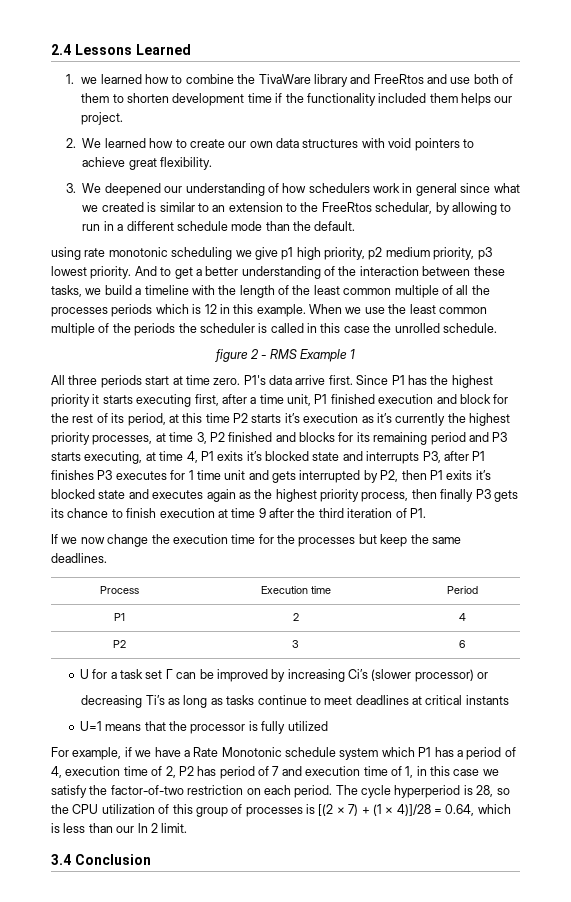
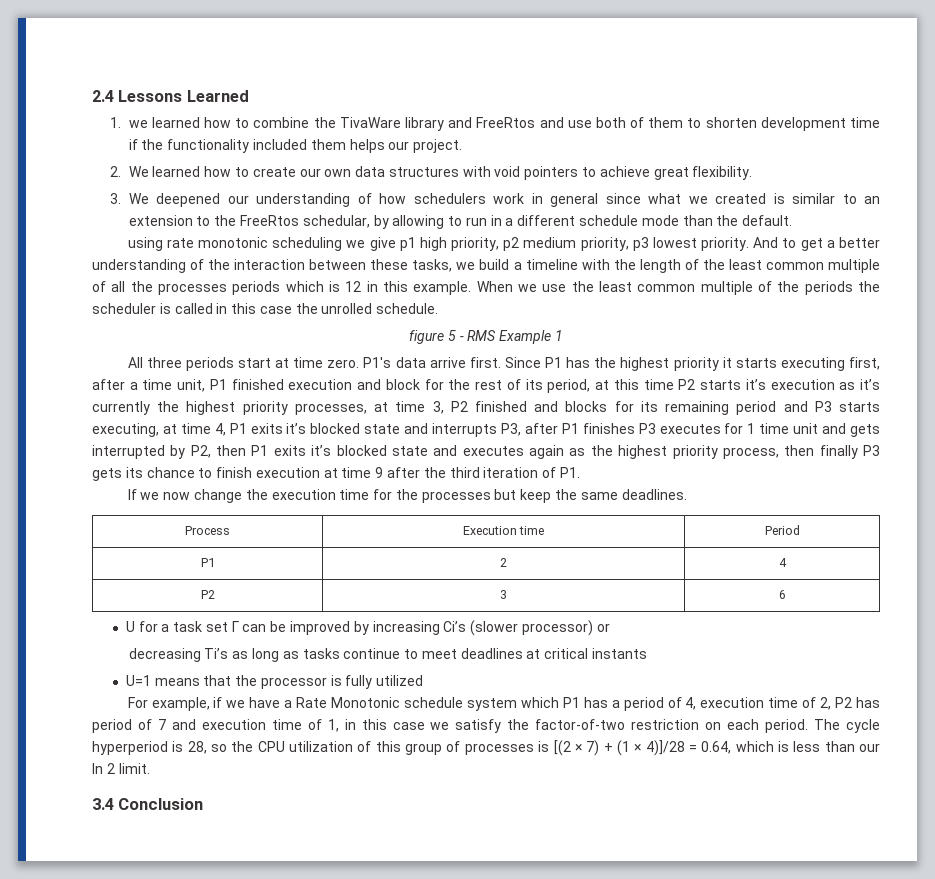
[249,349,259,359] 2 -> [447,330,456,341] 5

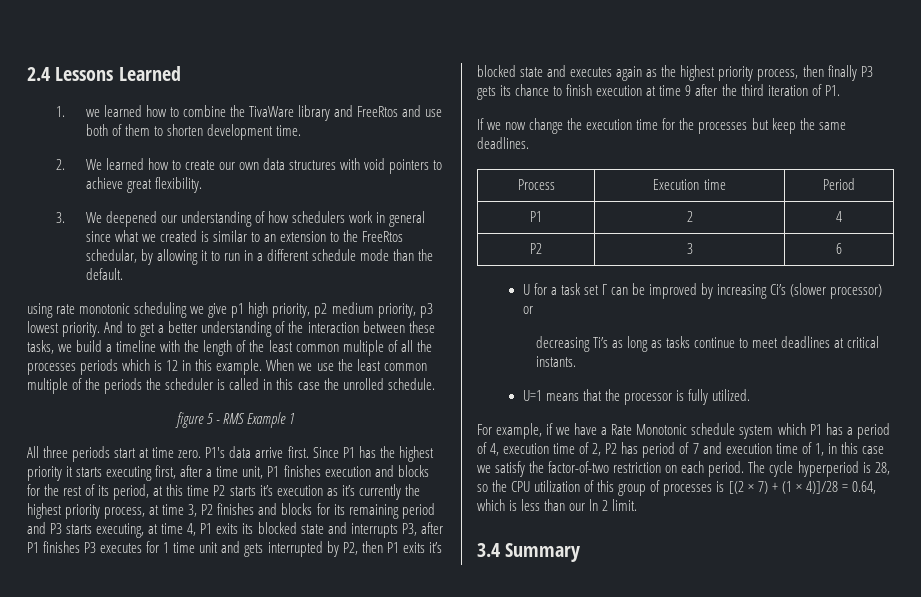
[850,117,881,128] [128,139,463,153] time if the functionality included them helps our project. -> [275,125,301,136] time.
(445, 222) none -> [200,250,208,261] it
[231,379,284,390] finished -> [283,465,321,477] finishes
[385,379,420,390] block -> [397,465,429,477] blocks
[294,403,367,415] processes, -> [104,507,146,519] process,
[475,401,527,412] finished -> [217,503,255,515] finishes
[286,423,307,434] it’s -> [242,523,254,534] its
[592,648,648,659] instants -> [535,356,576,367] instants.
[376,675,424,686] utilized -> [712,389,751,401] utilized.
[118,798,204,810] Conclusion -> [505,543,581,562] Summary

